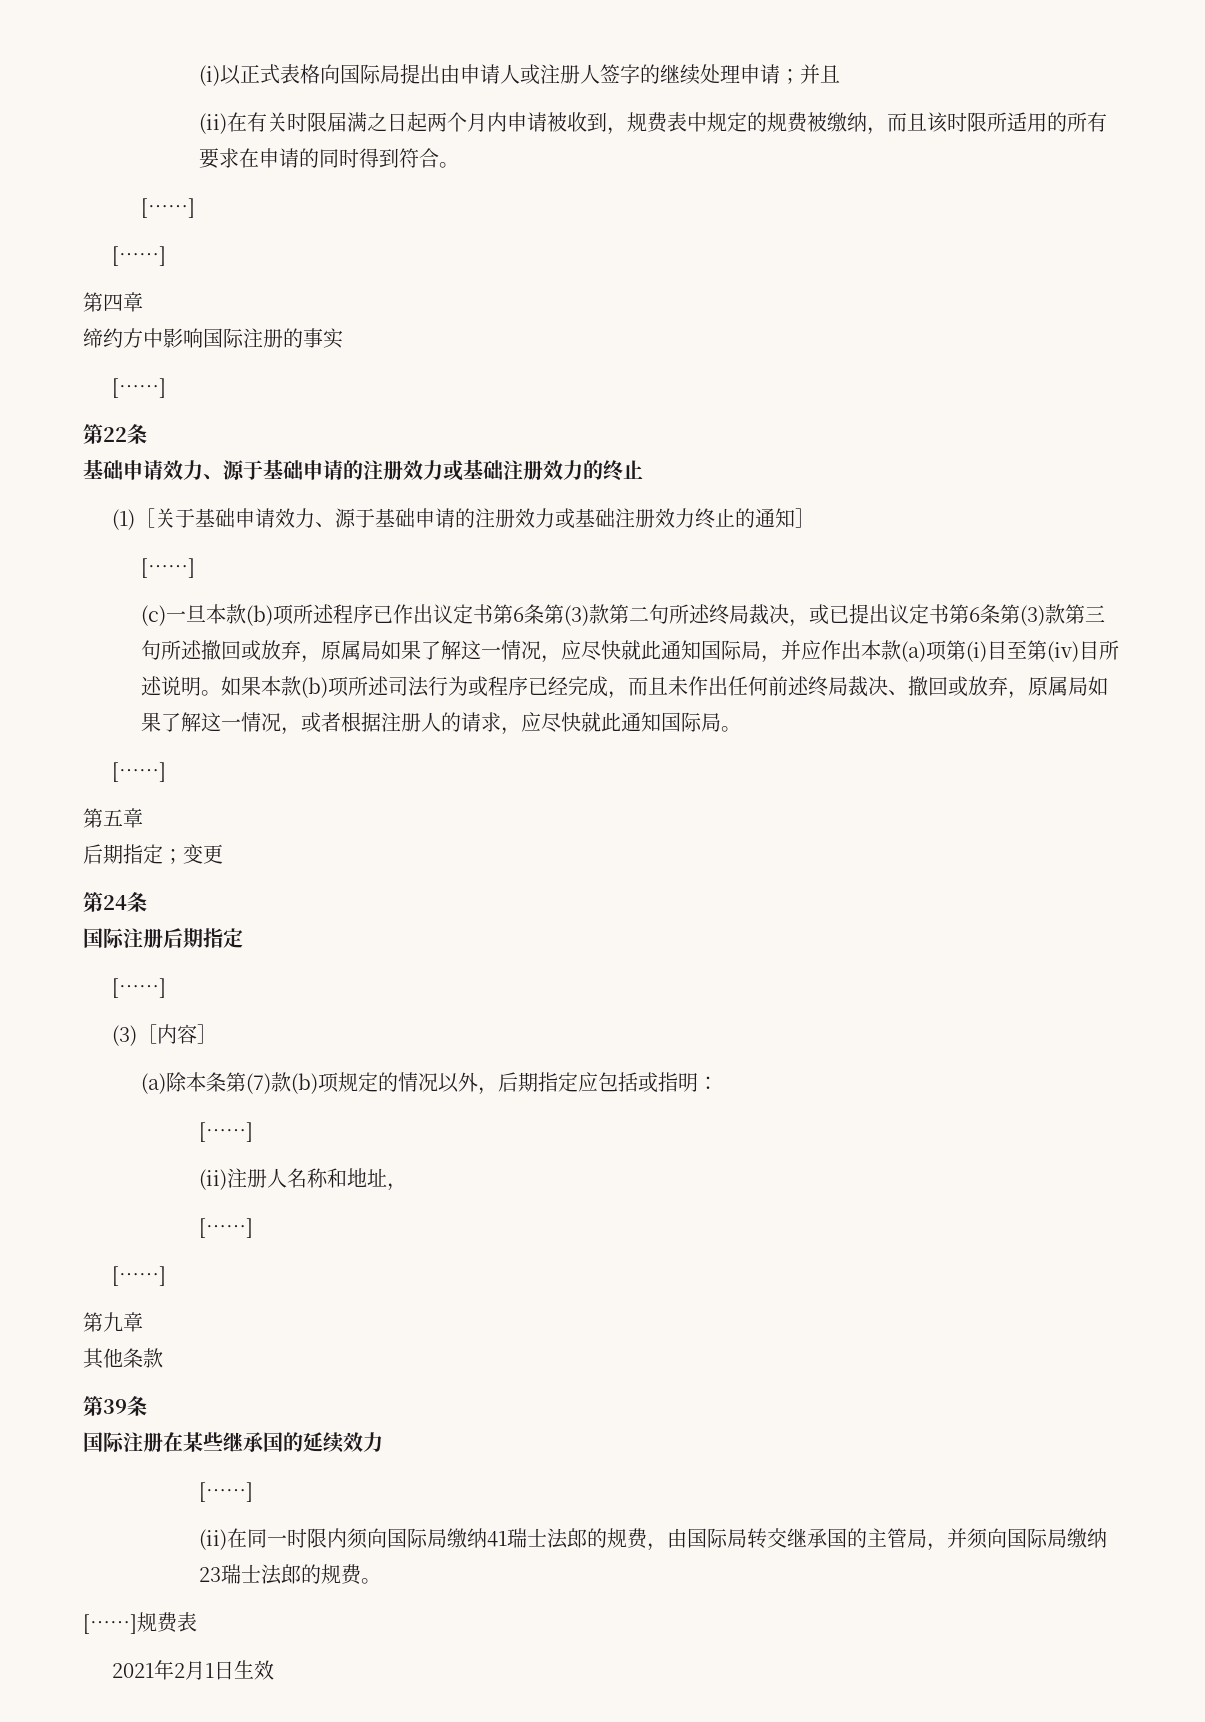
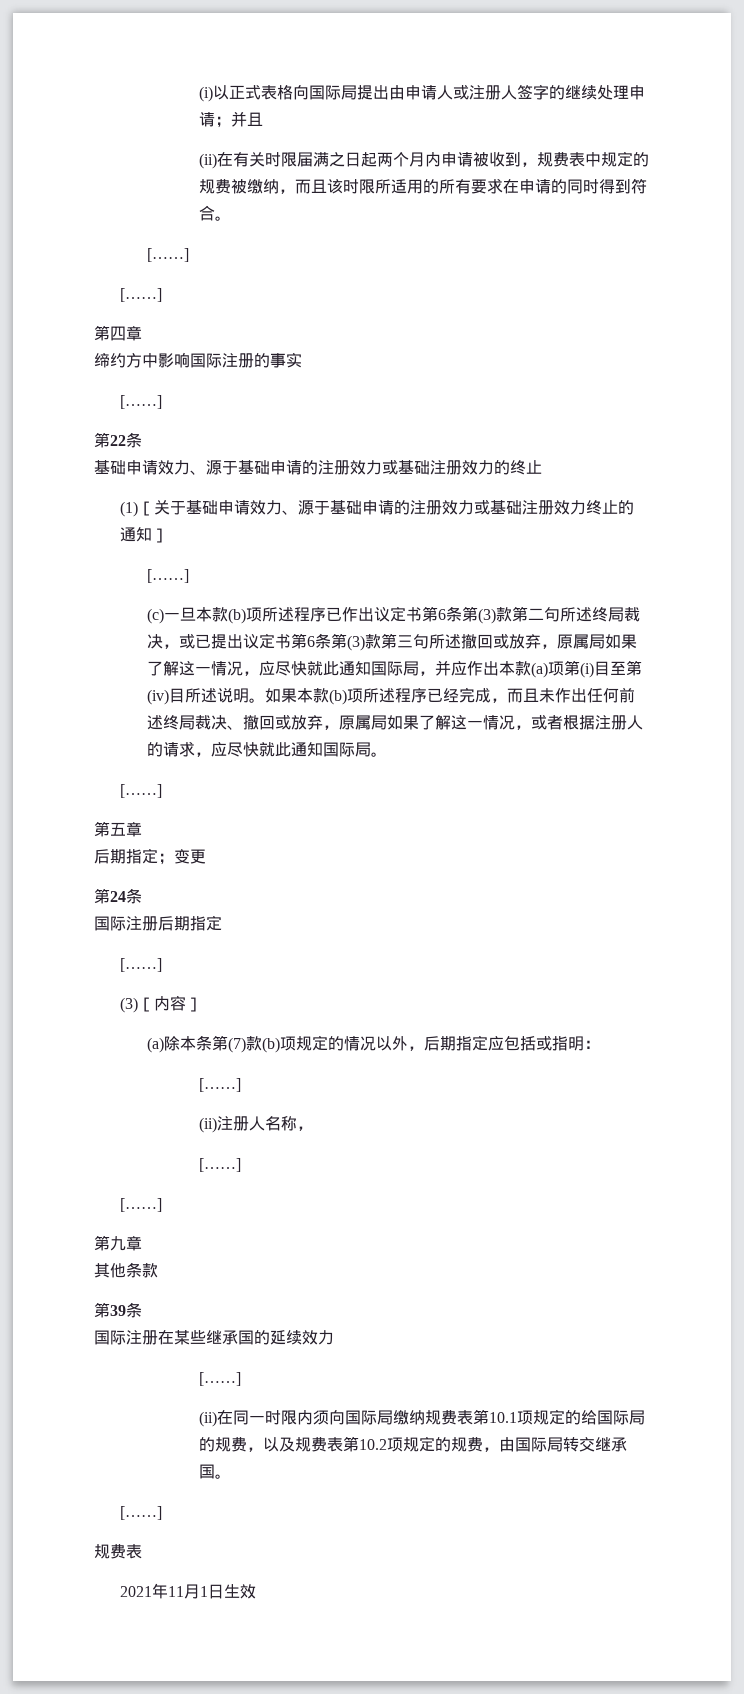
[387,676,488,697] 司法行为或 -> (395, 695) none
[326,1168,387,1188] 和地址 -> (297, 1123) none
[486,1528,587,1549] 41瑞士法郎 -> [424,1409,645,1425] [198,1436,435,1452] 规费表第10.1项规定的给国际局的规费，以及规费表第10.2项规定
[846,1528,1107,1551] [198,1564,381,1585] [83,1614,137,1634] 的主管局，并须向国际局缴纳23瑞士法郎的规费。 // [……] -> [214,1474,231,1479] [120,1506,163,1520] 。 // [……] //
[173,1663,185,1678] 2 -> [168,1586,185,1597] 11

